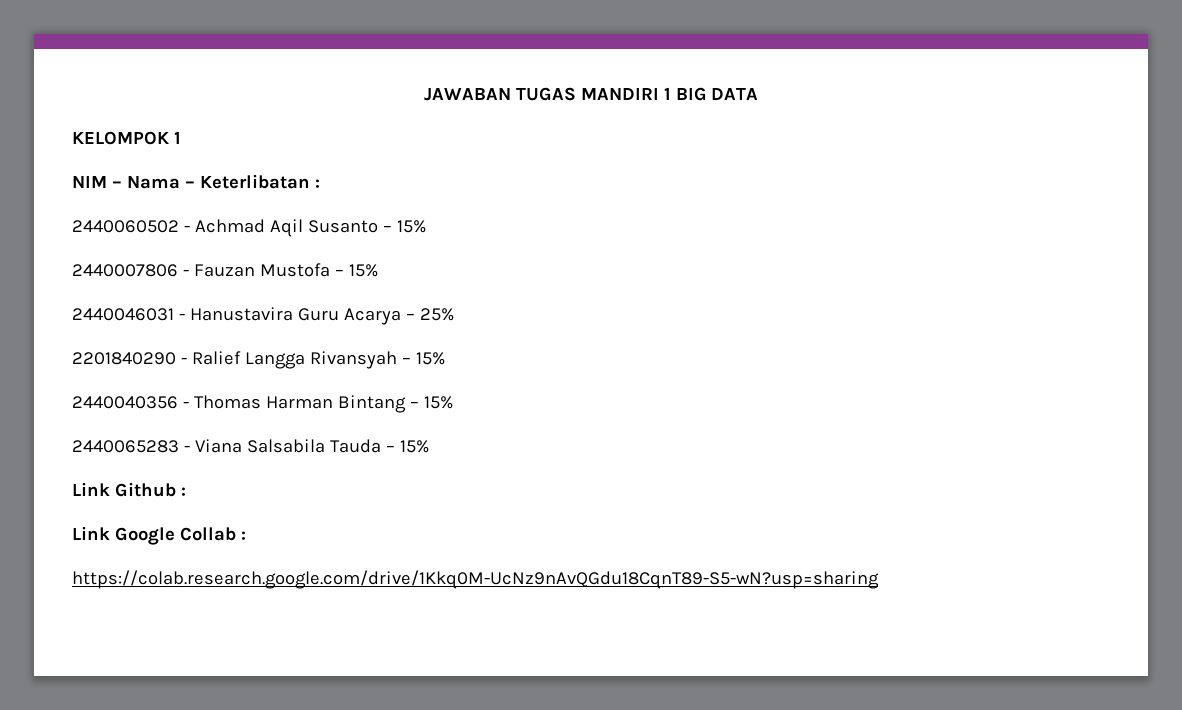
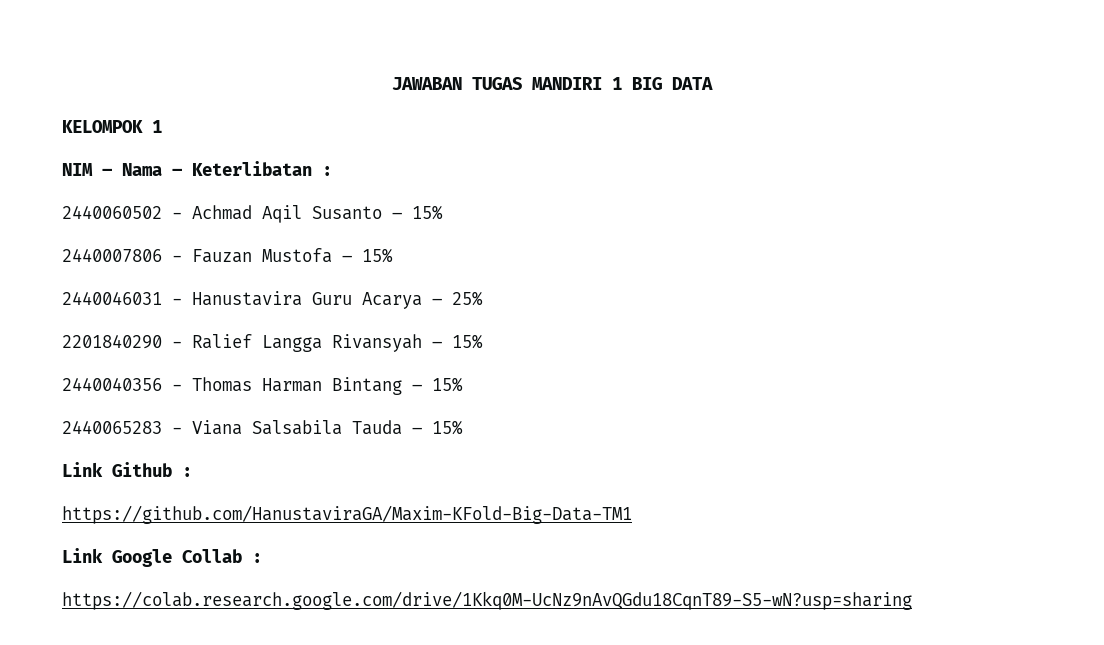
(186, 491) none -> [62,505,632,524] // https://github.com/HanustaviraGA/Maxim-KFold-Big-Data-TM1

